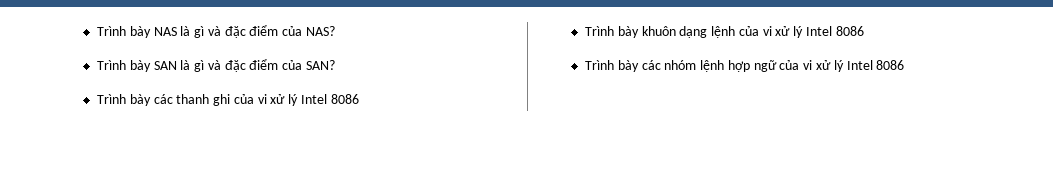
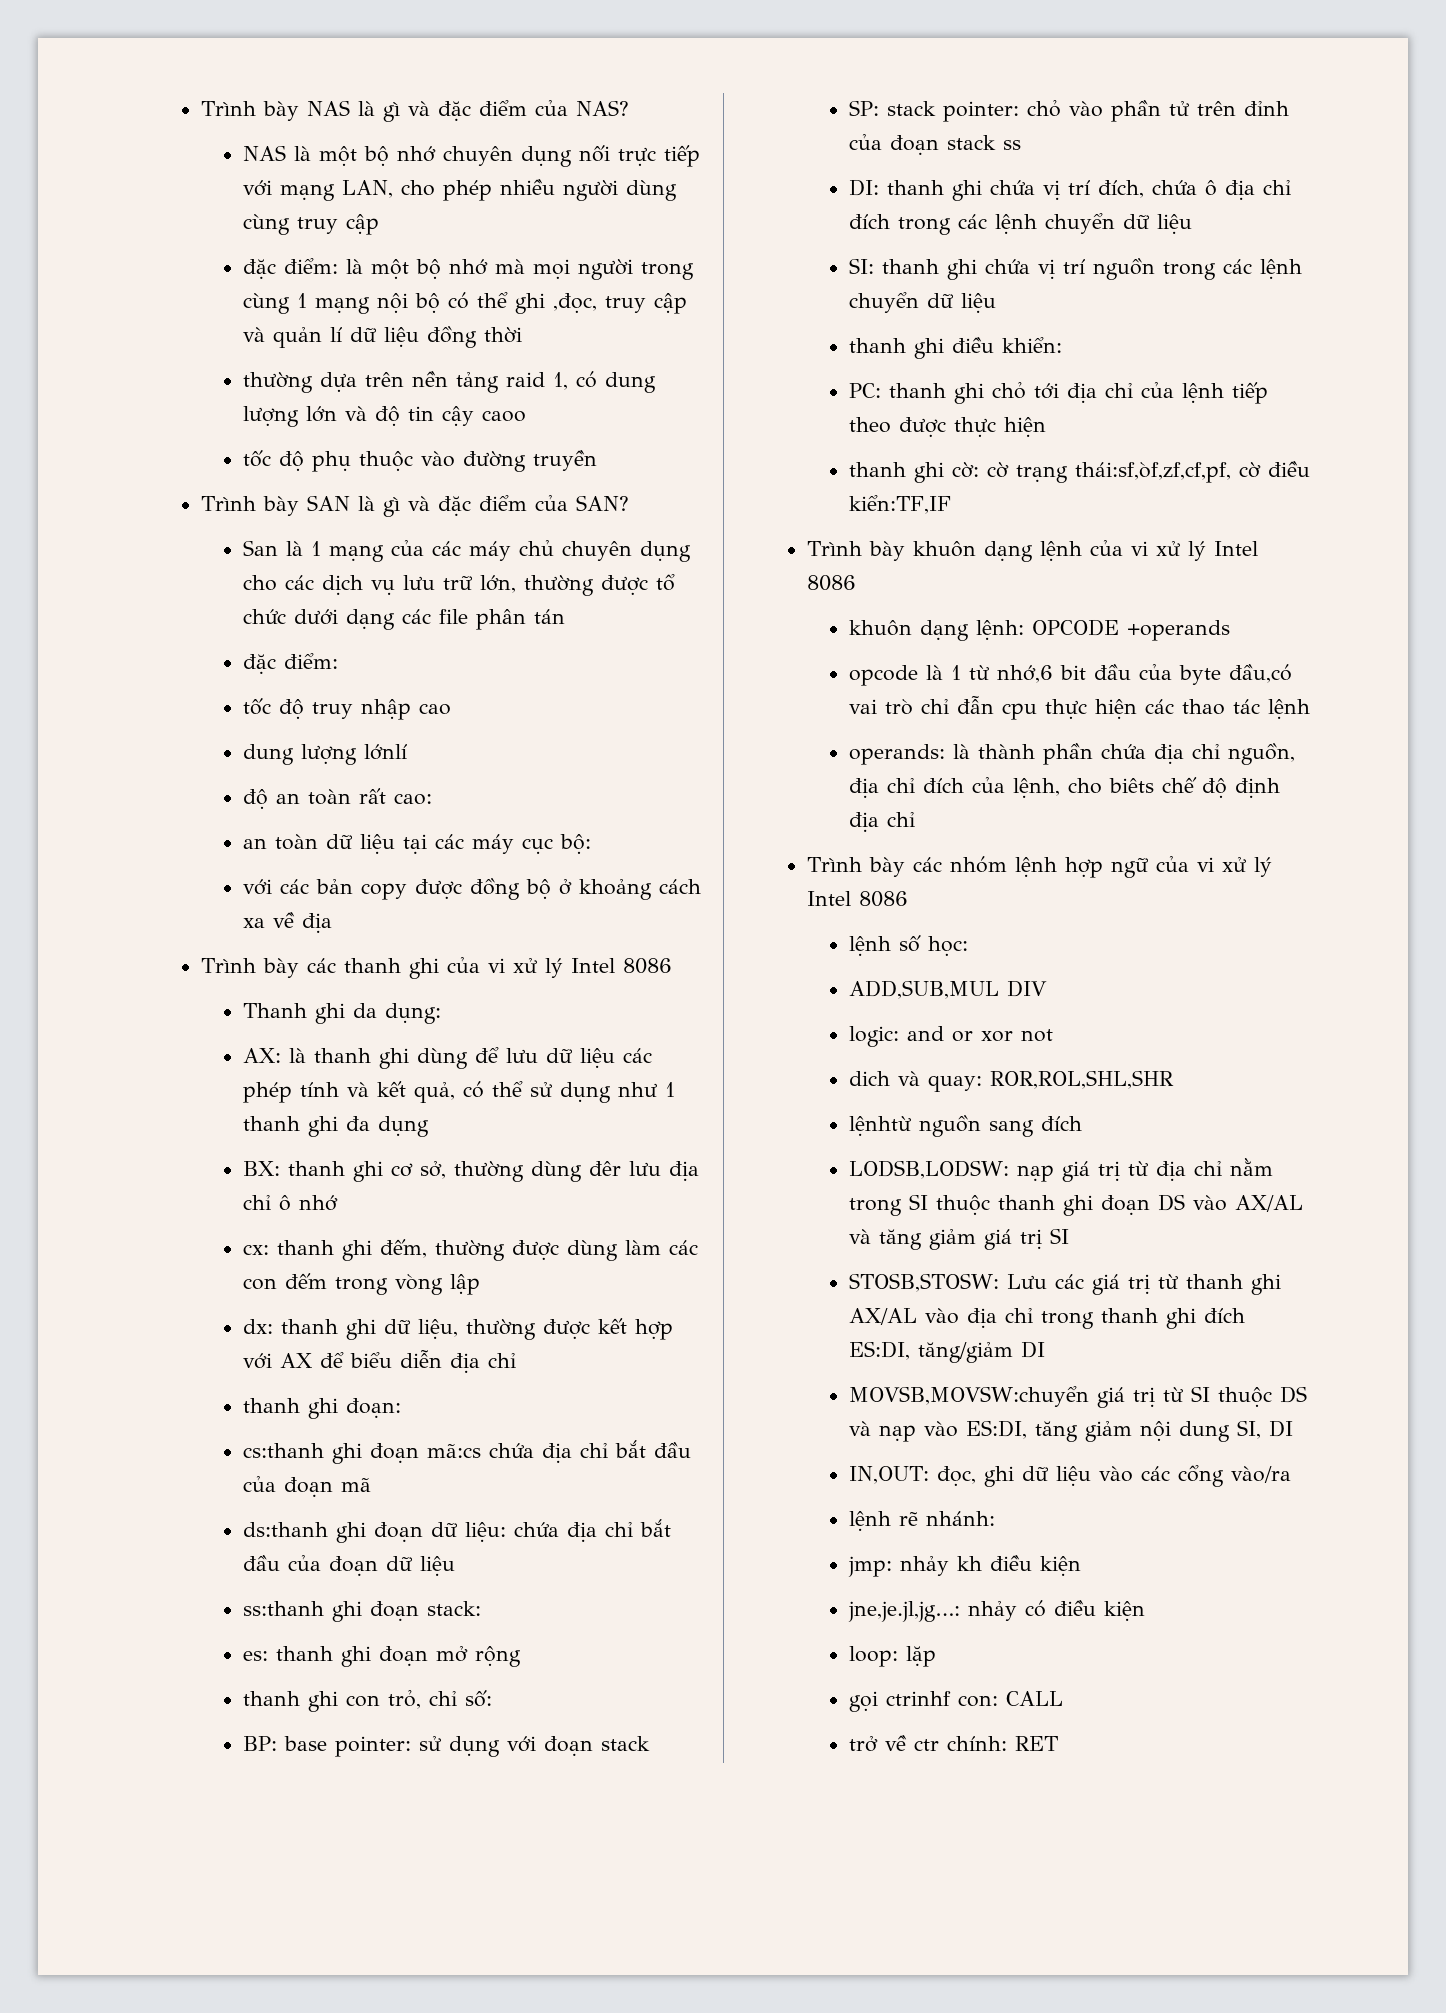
(335, 31) none -> [243,145,701,167] [243,179,678,201] [243,214,380,235] [243,258,695,280] [243,292,688,314] [243,326,523,348] [243,371,657,393] [243,406,527,427] [243,450,598,472] // NAS là một bộ nhớ chuyên dụng nối trực tiếp với mạng LAN, cho phép nhiều người dùng cùng truy cập // đặc điểm: là một bộ nhớ mà mọi người trong cùng 1 mạng nội bộ có thể ghi ,đọc, truy cập và quản lí dữ liệu đồng thời // thường dựa trên nền tảng raid 1, có dung lượng lớn và độ tin cậy caoo // tốc độ phụ thuộc vào đường truyền
(335, 65) none -> [243,540,692,562] [243,574,676,596] [243,609,566,630] [243,653,339,674] [243,698,452,720] [243,744,408,765] [243,788,433,809] [243,834,592,854] [243,878,702,900] [243,912,333,933] // San là 1 mạng của các máy chủ chuyên dụng cho các dịch vụ lưu trữ lớn, thường được tổ chức dưới dạng các file phân tán // đặc điểm: // tốc độ truy nhập cao // dung lượng lớnlí // độ an toàn rất cao: // an toàn dữ liệu tại các máy cục bộ: // với các bản copy được đồng bộ ở khoảng cách xa về địa
(359, 99) none -> [243,1003,442,1024] [243,1047,653,1069] [243,1081,676,1103] [243,1116,430,1137] [243,1161,700,1182] [243,1195,339,1211] [243,1239,699,1261] [243,1273,481,1295] [243,1318,674,1340] [243,1350,517,1373] [243,1398,402,1419] [243,1440,692,1464] [243,1476,372,1497] [243,1519,672,1543] [243,1555,456,1576] [243,1601,482,1622] [243,1646,522,1667] [243,1690,493,1712] [243,1736,651,1757] [849,100,1290,122] [849,134,1022,155] [849,179,1292,201] [849,213,1193,235] [849,258,1303,280] [849,292,997,313] [849,337,1063,359] [849,382,1269,404] [849,417,1047,437] [849,461,1311,483] [849,495,952,514] // Thanh ghi da dụng: // AX: là thanh ghi dùng để lưu dữ liệu các phép tính và kết quả, có thể sử dụng như 1 thanh ghi đa dụng // BX: thanh ghi cơ sở, thường dùng đêr lưu địa chỉ ô nhớ // cx: thanh ghi đếm, thường được dùng làm các con đếm trong vòng lập // dx: thanh ghi dữ liệu, thường được kết hợp với AX để biểu diễn địa chỉ // thanh ghi đoạn: // cs:thanh ghi đoạn mã:cs chứa địa chỉ bắt đầu của đoạn mã // ds:thanh ghi đoạn dữ liệu: chứa địa chỉ bắt đầu của đoạn dữ liệu // ss:thanh ghi đoạn stack: // es: thanh ghi đoạn mở rộng // thanh ghi con trỏ, chỉ số: // BP: base pointer: sử dụng với đoạn stack // SP: stack pointer: chỏ vào phần tử trên đỉnh của đoạn stack ss // DI: thanh ghi chứa vị trí đích, chứa ô địa chỉ đích trong các lệnh chuyển dữ liệu // SI: thanh ghi chứa vị trí nguồn trong các lệnh chuyển dữ liệu // thanh ghi điều khiển: // PC: thanh ghi chỏ tới địa chỉ của lệnh tiếp theo được thực hiện // thanh ghi cờ: cờ trạng thái:sf,òf,zf,cf,pf, cờ điều kiển:TF,IF
(864, 31) none -> [849,619,1231,641] [849,664,1293,686] [849,696,1311,720] [849,743,1296,765] [849,777,1281,798] [849,812,916,832] // khuôn dạng lệnh: OPCODE +operands // opcode là 1 từ nhớ,6 bit đầu của byte đầu,có vai trò chỉ đẫn cpu thực hiện các thao tác lệnh // operands: là thành phần chứa địa chỉ nguồn, địa chỉ đích của lệnh, cho biêts chế độ định địa chỉ
(905, 65) none -> [849,935,969,956] [849,980,1048,999] [849,1026,1054,1047] [849,1070,1175,1092] [849,1115,1083,1137] [849,1158,1274,1182] [849,1194,1304,1216] [849,1228,1070,1250] [849,1273,1282,1295] [849,1308,1246,1329] [849,1341,1046,1363] [849,1386,1308,1408] [849,1420,1294,1442] [849,1465,1292,1487] [849,1511,996,1531] [848,1555,1082,1577] [848,1600,1146,1622] [849,1646,937,1667] [849,1691,1064,1712] [849,1735,1059,1752] // lệnh số học: // ADD,SUB,MUL DIV // logic: and or xor not // dich và quay: ROR,ROL,SHL,SHR // lệnhtừ nguồn sang đích // LODSB,LODSW: nạp giá trị từ địa chỉ nằm trong SI thuộc thanh ghi đoạn DS vào AX/AL và tăng giảm giá trị SI // STOSB,STOSW: Lưu các giá trị từ thanh ghi AX/AL vào địa chỉ trong thanh ghi đích ES:DI, tăng/giảm DI // MOVSB,MOVSW:chuyển giá trị từ SI thuộc DS và nạp vào ES:DI, tăng giảm nội dung SI, DI // IN,OUT: đọc, ghi dữ liệu vào các cổng vào/ra // lệnh rẽ nhánh: // jmp: nhảy kh điều kiện // jne,je.jl,jg…: nhảy có điều kiện // loop: lặp // gọi ctrinhf con: CALL // trở về ctr chính: RET

